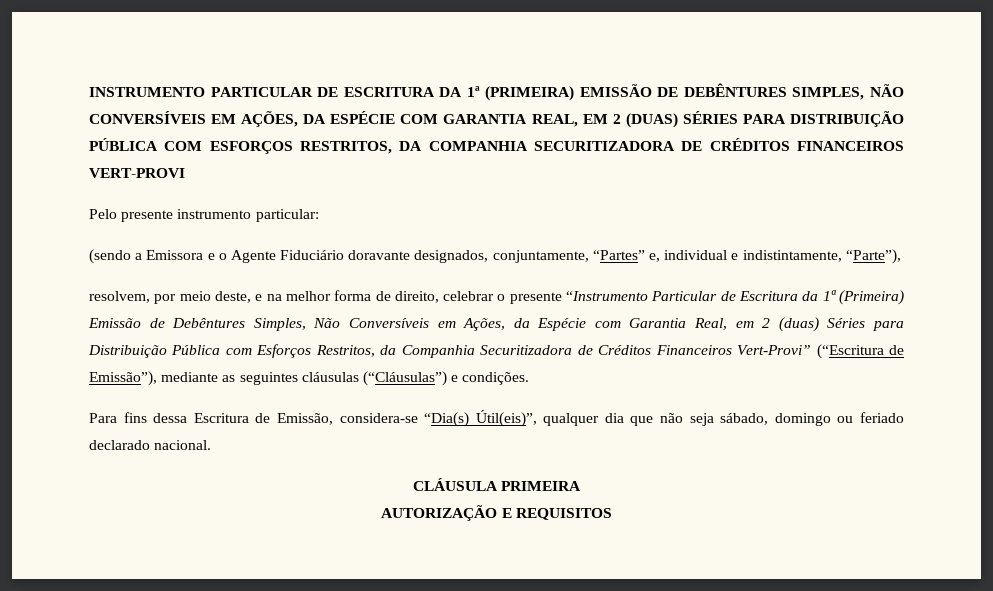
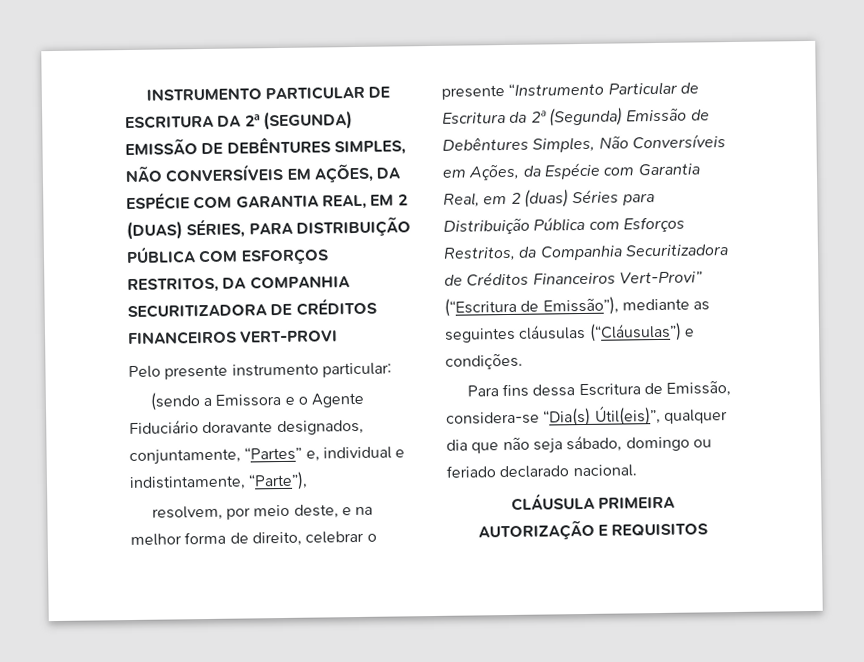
[466,86,575,101] 1ª (PRIMEIRA) -> [244,111,353,131] 2ª (SEGUNDA)
[682,111,738,124] SÉRIES -> [186,218,246,239] SÉRIES,
[822,290,904,305] 1ª (Primeira) -> [530,107,623,127] 2ª (Segunda)

